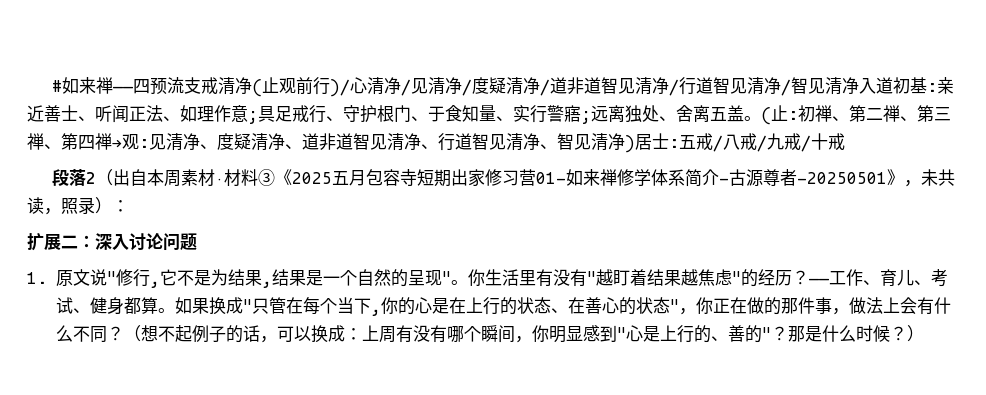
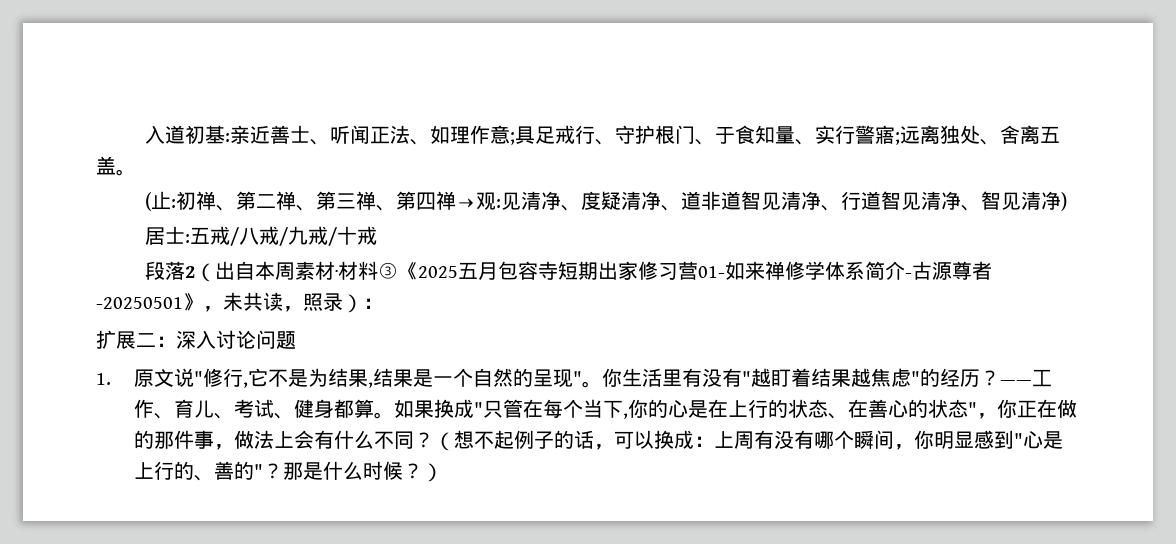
[52,77,860,97] #如来禅——四预流支戒清净(止观前行)/心清净/见清净/度疑清净/道非道智见清净/行道智见清净/智见清净 -> (144, 134) none
(761, 118) none -> (136, 172) //
(635, 144) none -> (1067, 201) //

